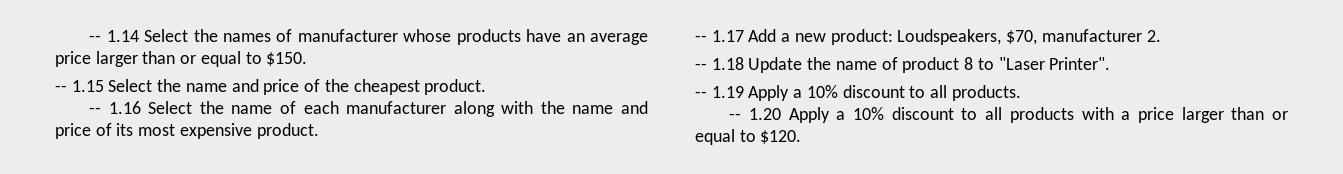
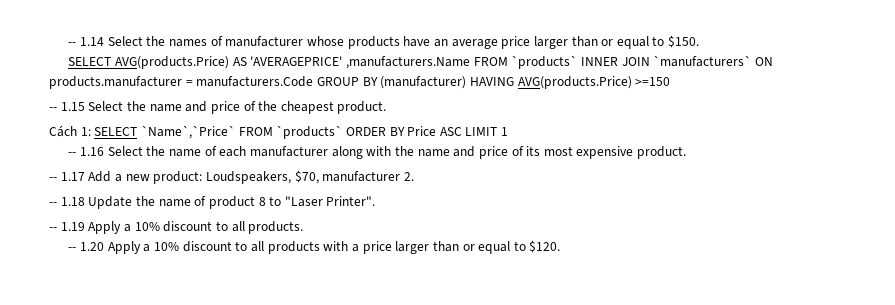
(308, 59) none -> [68,56,773,69] [49,76,671,89] // SELECT AVG(products.Price) AS 'AVERAGEPRICE' ,manufacturers.Name FROM `products` INNER JOIN `manufacturers` ON products.manufacturer = manufacturers.Code GROUP BY (manufacturer) HAVING AVG(products.Price) >=150
(487, 87) none -> [49,125,509,139] // Cách 1: SELECT `Name`,`Price` FROM `products` ORDER BY Price ASC LIMIT 1

